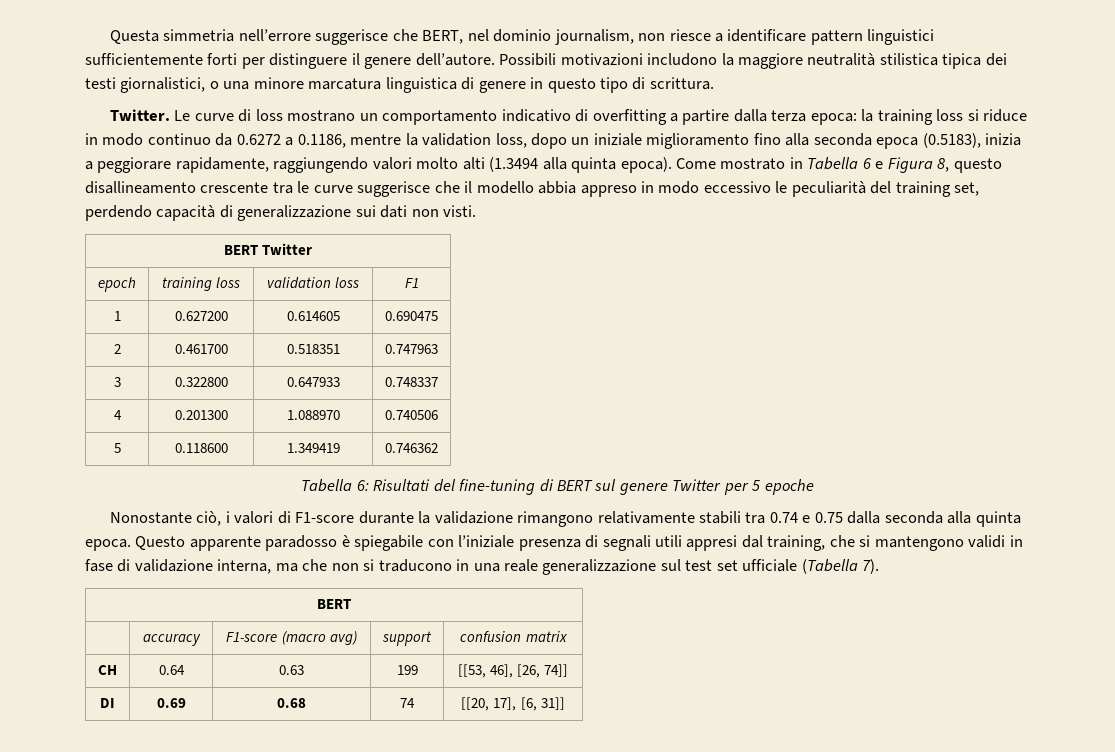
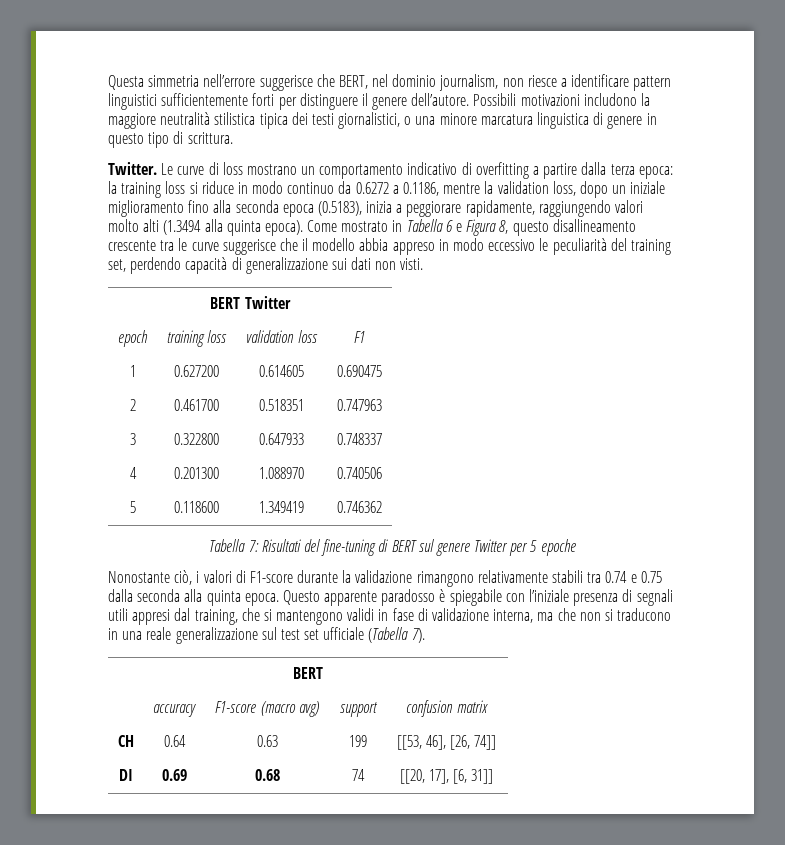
[356,480,369,491] 6: -> [248,540,259,552] 7:

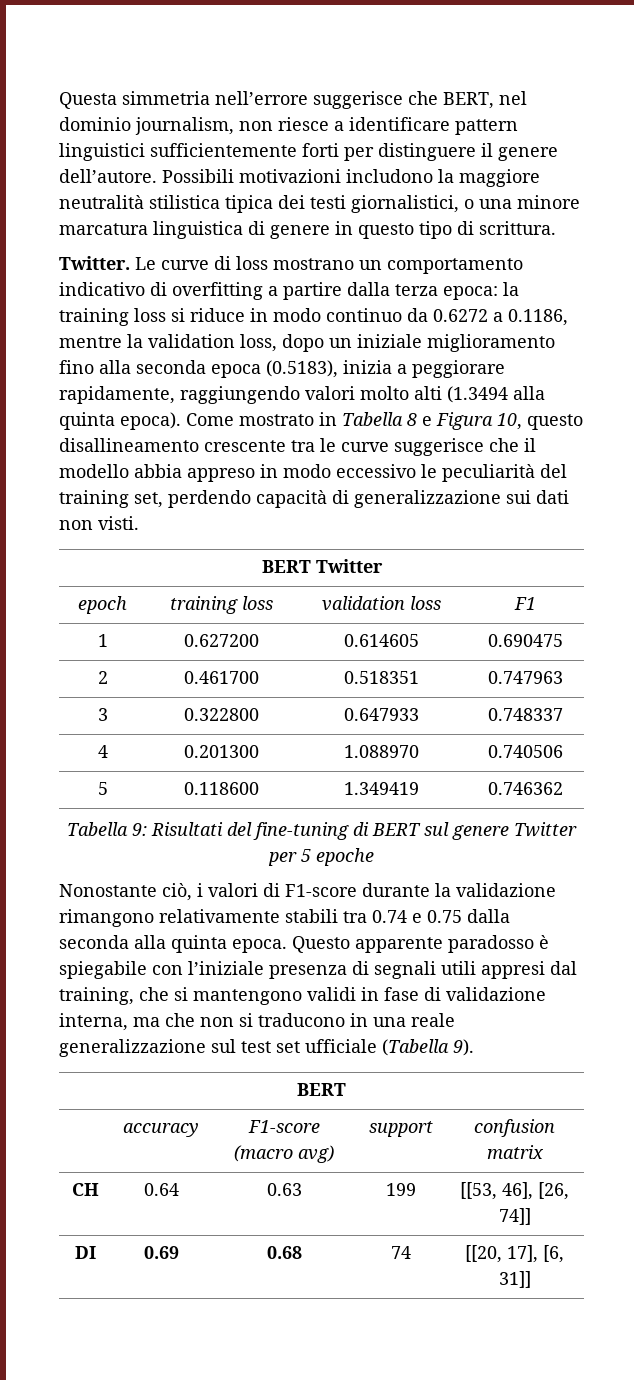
[445,220,453,232] 6 -> [407,413,417,426] 8
[499,220,509,234] 8, -> [497,413,522,430] 10,
[248,540,259,552] 7: -> [132,823,147,836] 9:
[411,628,425,643] 7). -> [453,1039,474,1056] 9).

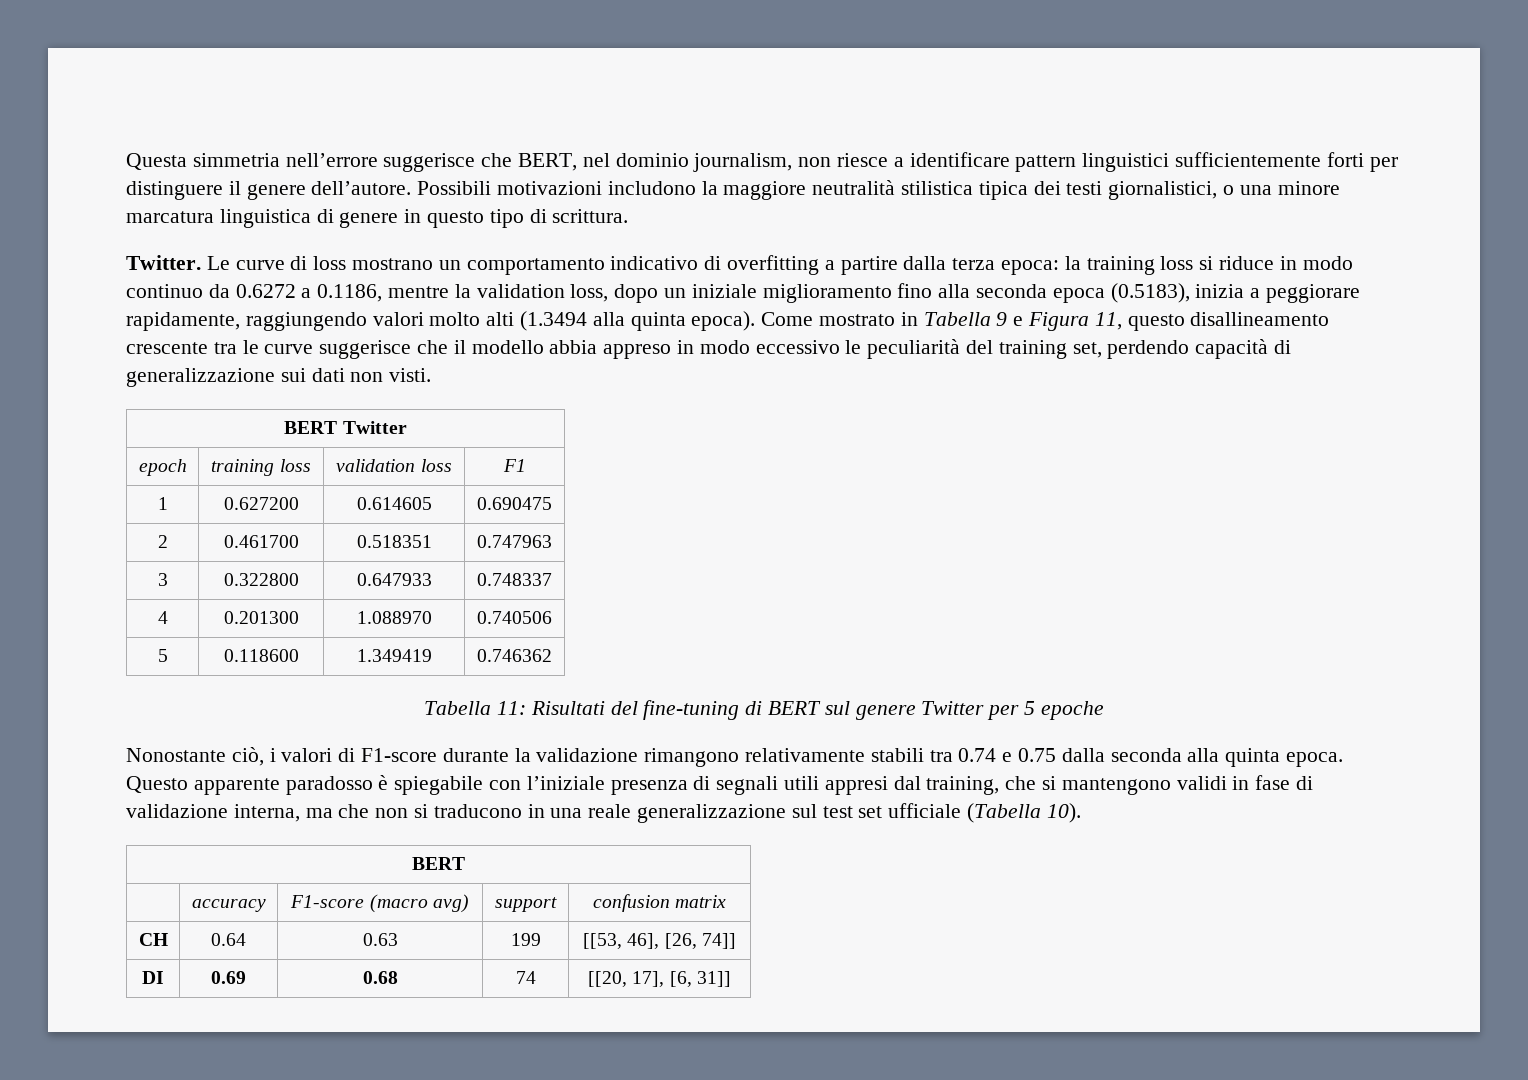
[407,413,417,426] 8 -> [996,312,1008,326] 9
[497,413,522,430] 10, -> [1094,312,1122,330] 11,
[132,823,147,836] 9: -> [496,701,526,715] 11:
[453,1039,474,1056] 9). -> [1046,803,1081,823] 10).

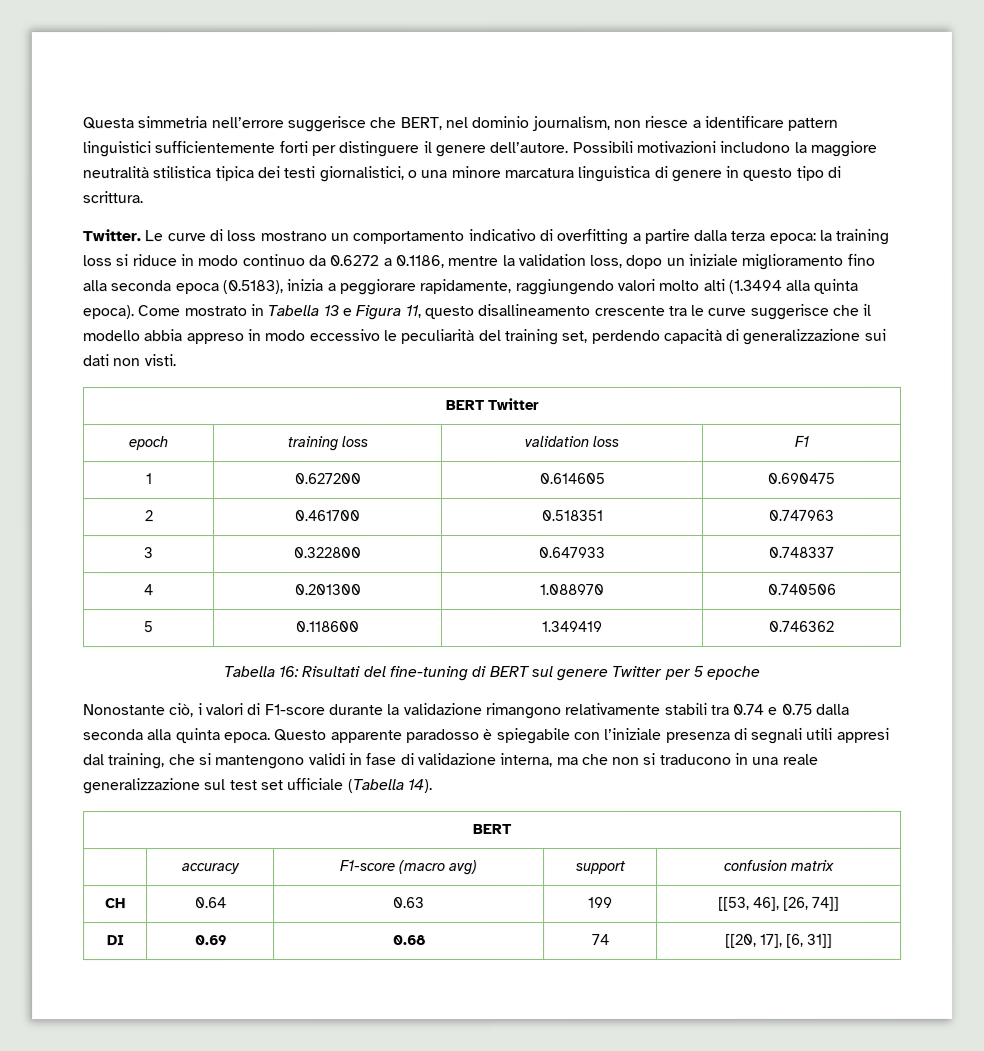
[996,312,1008,326] 9 -> [322,305,339,317] 13
[496,701,526,715] 11: -> [278,666,300,678] 16:
[1046,803,1081,823] 10). -> [407,779,433,794] 14).

